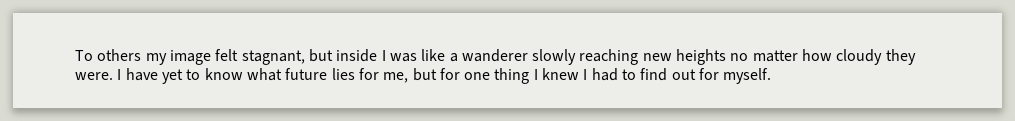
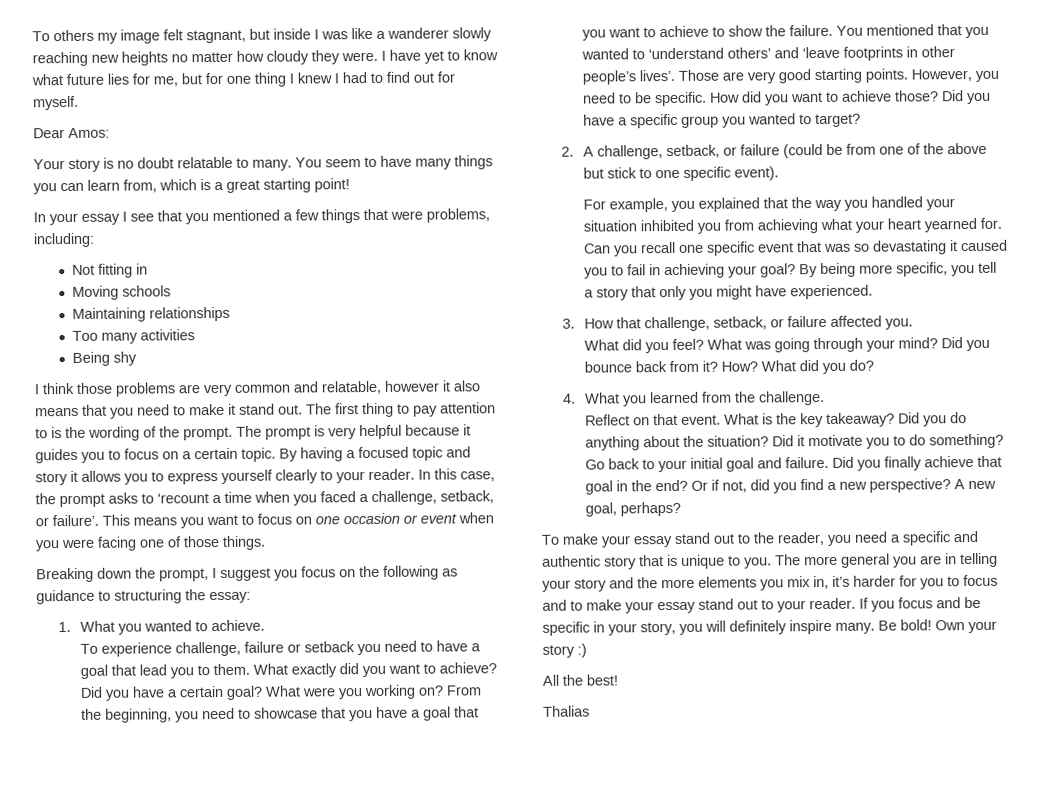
(772, 76) none -> [33,127,110,139] [33,155,493,172] [33,178,350,195] [33,208,490,226] [33,232,95,248] [71,263,148,278] [71,285,171,300] [71,306,230,322] [71,329,195,344] [71,351,137,366] [34,380,480,397] [35,402,496,419] [35,424,471,441] [35,446,471,464] [35,468,495,486] [35,490,494,508] [35,512,494,529] [35,535,266,552] [36,565,458,583] [36,589,251,605] [57,619,265,635] [79,640,481,657] [79,662,497,679] [79,684,481,701] [80,706,479,723] [581,24,989,41] [580,46,955,61] [581,68,999,85] [582,90,991,107] [582,113,861,129] [560,142,987,160] [582,166,779,181] [582,196,955,213] [582,217,1002,234] [583,239,1008,257] [583,261,997,279] [583,284,873,301] [561,315,913,332] [583,337,990,354] [583,359,874,375] [561,390,825,407] [584,412,967,428] [584,433,1004,451] [584,455,1002,473] [584,478,996,495] [584,501,681,517] [541,530,978,548] [542,552,998,570] [542,574,998,592] [542,596,981,614] [542,619,997,636] [542,643,587,658] [542,674,618,686] [543,705,590,717] // Dear Amos: // Your story is no doubt relatable to many. You seem to have many things you can learn from, which is a great starting point! // In your essay I see that you mentioned a few things that were problems, including: // Not fitting in // Moving schools // Maintaining relationships // Too many activities // Being shy // I think those problems are very common and relatable, however it also means that you need to make it stand out. The first thing to pay attention to is the wording of the prompt. The prompt is very helpful because it guides you to focus on a certain topic. By having a focused topic and story it allows you to express yourself clearly to your reader. In this case, the prompt asks to ‘recount a time when you faced a challenge, setback, or failure’. This means you want to focus on one occasion or event when you were facing one of those things. // Breaking down the prompt, I suggest you focus on the following as guidance to structuring the essay: // 1. What you wanted to achieve. // To experience challenge, failure or setback you need to have a goal that lead you to them. What exactly did you want to achieve? Did you have a certain goal? What were you working on? From the beginning, you need to showcase that you have a goal that you want to achieve to show the failure. You mentioned that you wanted to ‘understand others’ and ‘leave footprints in other people’s lives’. Those are very good starting points. However, you need to be specific. How did you want to achieve those? Did you have a specific group you wanted to target? // 2. A challenge, setback, or failure (could be from one of the above but stick to one specific event). // For example, you explained that the way you handled your situation inhibited you from achieving what your heart yearned for. Can you recall one specific event that was so devastating it caused you to fail in achieving your goal? By being more specific, you tell a story that only you might have experienced. // 3. How that challenge, setback, or failure affected you. // What did you feel? What was going through your mind? Did you bounce back from it? How? What did you do? // 4. What you learned from the challenge. // Reflect on that event. What is the key takeaway? Did you do anything about the situation? Did it motivate you to do something? Go back to your initial goal and failure. Did you finally achieve that goal in the end? Or if not, did you find a new perspective? A new goal, perhaps? // To make your essay stand out to the reader, you need a specific and authentic story that is unique to you. The more general you are in telling your story and the more elements you mix in, it’s harder for you to focus and to make your essay stand out to your reader. If you focus and be specific in your story, you will definitely inspire many. Be bold! Own your story :) // All the best! // Thalias

